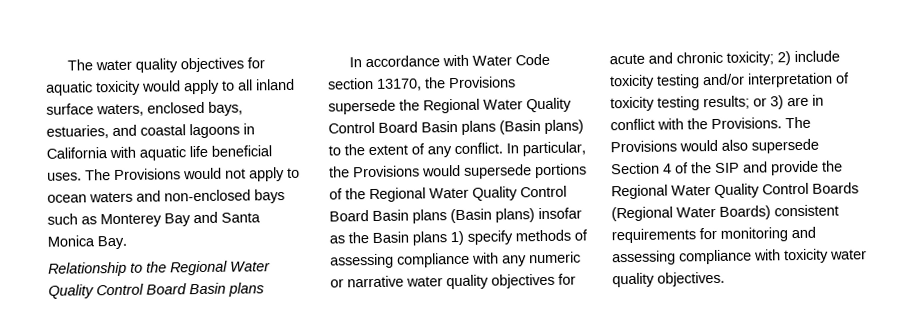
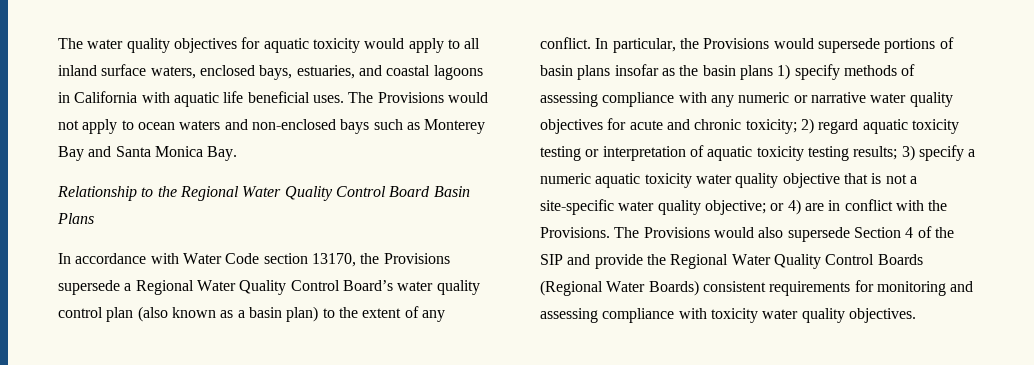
[228,282,264,297] plans -> [57,213,94,224] Plans
[399,97,572,114] [328,119,584,135] the Regional Water Quality Control Board Basin plans (Basin plans) -> [124,280,480,295] [58,306,319,322] a Regional Water Quality Control Board’s water quality control plan (also known as a basin plan)
[345,185,567,203] [329,208,535,224] the Regional Water Quality Control Board Basin plans (Basin plans) -> [540,65,611,80] basin plans
[372,231,409,243] Basin -> [702,65,736,76] basin
[794,50,840,63] [609,73,745,90] include toxicity testing and/or -> [818,119,959,134] [540,146,600,161] regard aquatic toxicity testing or
(850, 78) none -> [707,146,753,161] aquatic
[753,95,784,110] or 3) -> [901,145,976,161] [540,173,917,188] [540,199,801,215] 3) specify a numeric aquatic toxicity water quality objective that is not a site-specific water quality objective; or 4)

